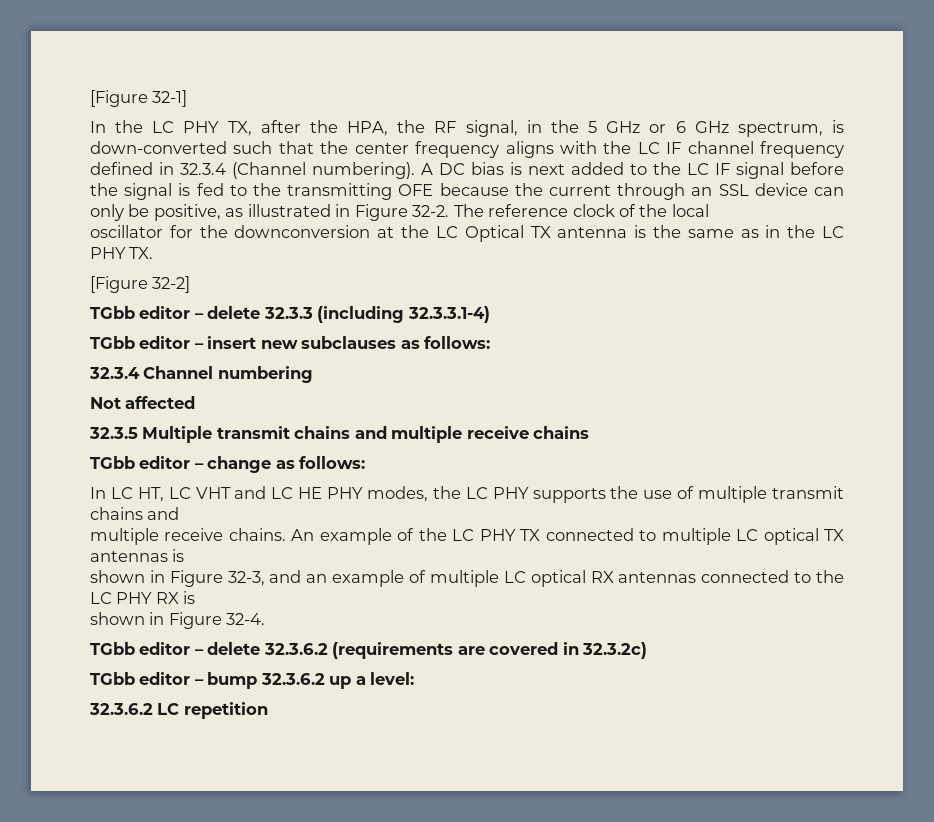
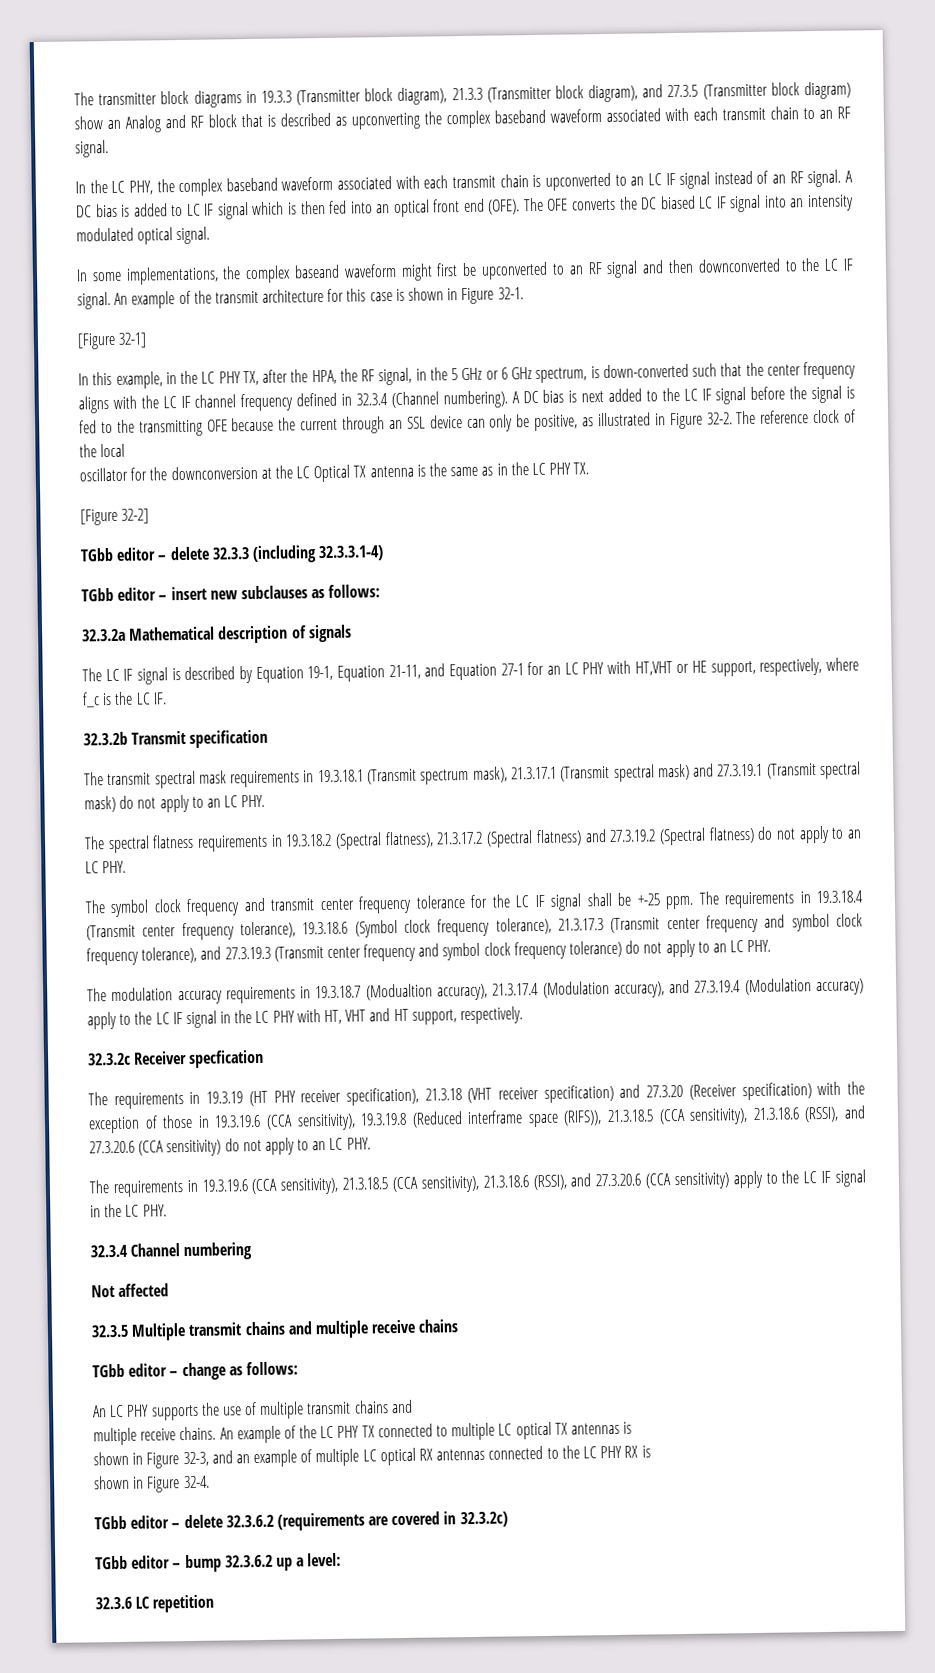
(90, 98) none -> [74,81,851,108] [74,106,851,133] [75,140,109,158] [75,169,853,197] [76,194,855,220] [76,226,211,245] [76,257,855,285] [77,287,524,310] The transmitter block diagrams in 19.3.3 (Transmitter block diagram), 21.3.3 (Transmitter block diagram), and 27.3.5 (Transmitter block diagram) show an Analog and RF block that is described as upconverting the complex baseband waveform associated with each transmit chain to an RF signal. // In the LC PHY, the complex baseband waveform associated with each transmit chain is upconverted to an LC IF signal instead of an RF signal. A DC bias is added to LC IF signal which is then fed into an optical front end (OFE). The OFE converts the DC biased LC IF signal into an intensity modulated optical signal. // In some implementations, the complex baseand waveform might first be upconverted to an RF signal and then downconverted to the LC IF signal. An example of the transmit architecture for this case is shown in Figure 32-1. //
(106, 127) none -> [92,371,177,389] this example, in
(491, 342) none -> [82,624,352,644] [82,657,859,685] [82,691,167,708] [83,729,269,748] [84,761,861,789] [84,794,266,813] [84,825,863,854] [85,860,127,874] [85,890,864,918] [86,913,863,941] [86,939,772,966] [87,978,865,1005] [87,1006,523,1030] [88,1049,265,1068] [88,1081,866,1110] [88,1105,867,1134] [89,1137,371,1157] [89,1169,867,1198] [90,1203,167,1218] // 32.3.2a Mathematical description of signals // The LC IF signal is described by Equation 19-1, Equation 21-11, and Equation 27-1 for an LC PHY with HT,VHT or HE support, respectively, where f_c is the LC IF. // 32.3.2b Transmit specification // The transmit spectral mask requirements in 19.3.18.1 (Transmit spectrum mask), 21.3.17.1 (Transmit spectral mask) and 27.3.19.1 (Transmit spectral mask) do not apply to an LC PHY. // The spectral flatness requirements in 19.3.18.2 (Spectral flatness), 21.3.17.2 (Spectral flatness) and 27.3.19.2 (Spectral flatness) do not apply to an LC PHY. // The symbol clock frequency and transmit center frequency tolerance for the LC IF signal shall be +-25 ppm. The requirements in 19.3.18.4 (Transmit center frequency tolerance), 19.3.18.6 (Symbol clock frequency tolerance), 21.3.17.3 (Transmit center frequency and symbol clock frequency tolerance), and 27.3.19.3 (Transmit center frequency and symbol clock frequency tolerance) do not apply to an LC PHY. // The modulation accuracy requirements in 19.3.18.7 (Modualtion accuracy), 21.3.17.4 (Modulation accuracy), and 27.3.19.4 (Modulation accuracy) apply to the LC IF signal in the LC PHY with HT, VHT and HT support, respectively. // 32.3.2c Receiver specfication // The requirements in 19.3.19 (HT PHY receiver specification), 21.3.18 (VHT receiver specification) and 27.3.20 (Receiver specification) with the exception of those in 19.3.19.6 (CCA sensitivity), 19.3.19.8 (Reduced interframe space (RIFS)), 21.3.18.5 (CCA sensitivity), 21.3.18.6 (RSSI), and 27.3.20.6 (CCA sensitivity) do not apply to an LC PHY. // The requirements in 19.3.19.6 (CCA sensitivity), 21.3.18.5 (CCA sensitivity), 21.3.18.6 (RSSI), and 27.3.20.6 (CCA sensitivity) apply to the LC IF signal in the LC PHY.
[90,486,461,502] In LC HT, LC VHT and LC HE PHY modes, the -> [93,1405,107,1418] An
[89,703,153,715] 32.3.6.2 -> [95,1596,132,1610] 32.3.6

